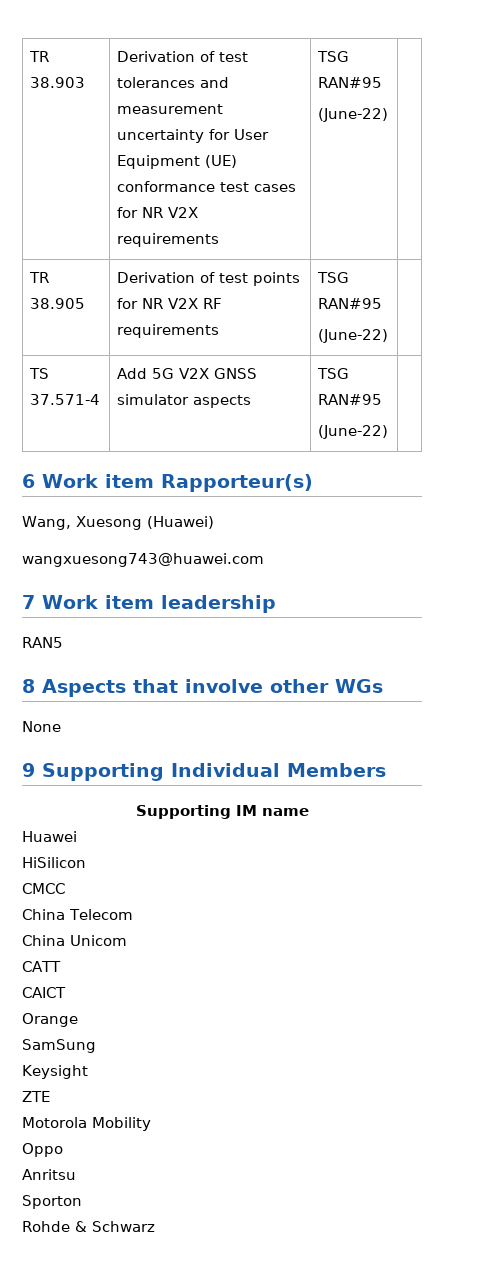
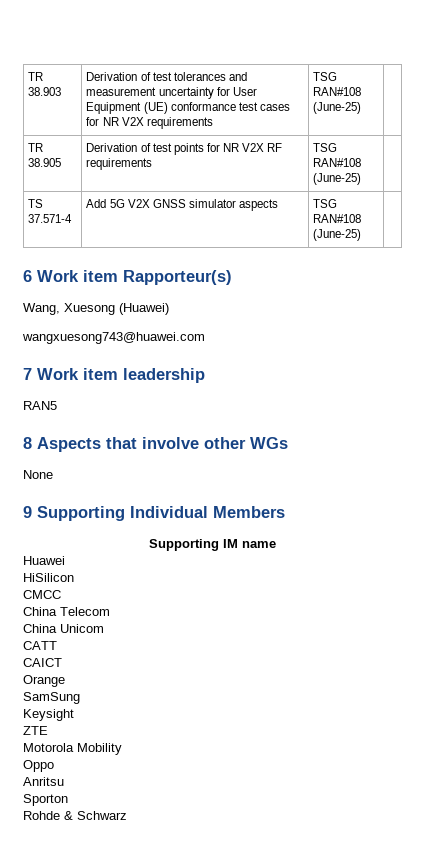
[317,77,382,88] [317,108,388,122] RAN#95 // (June-22) -> [313,87,362,96] [313,102,362,114] RAN#108 (June-25)
[317,298,382,309] [317,329,388,343] RAN#95 // (June-22) -> [313,158,362,167] [313,173,362,185] RAN#108 (June-25)
[317,394,382,405] [317,425,388,439] RAN#95 // (June-22) -> [313,214,362,223] [313,229,362,241] RAN#108 (June-25)

